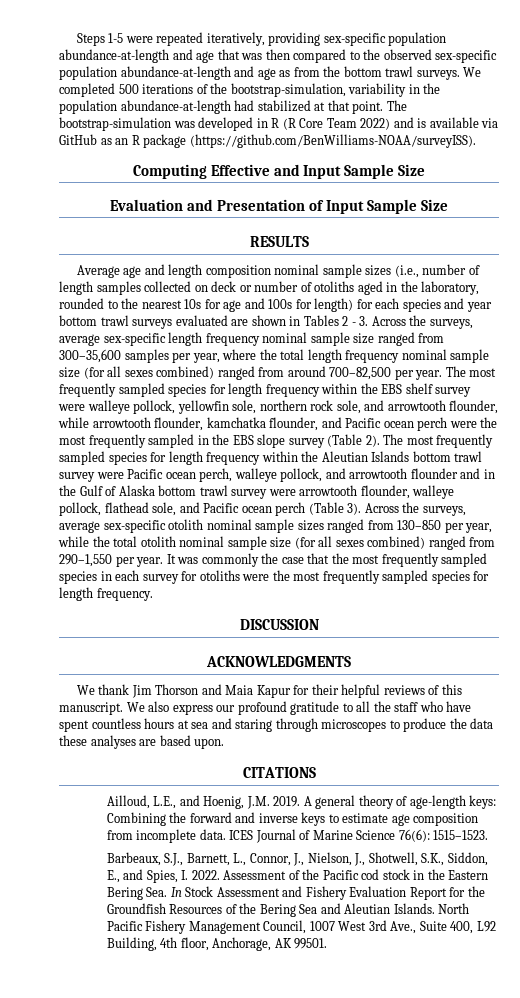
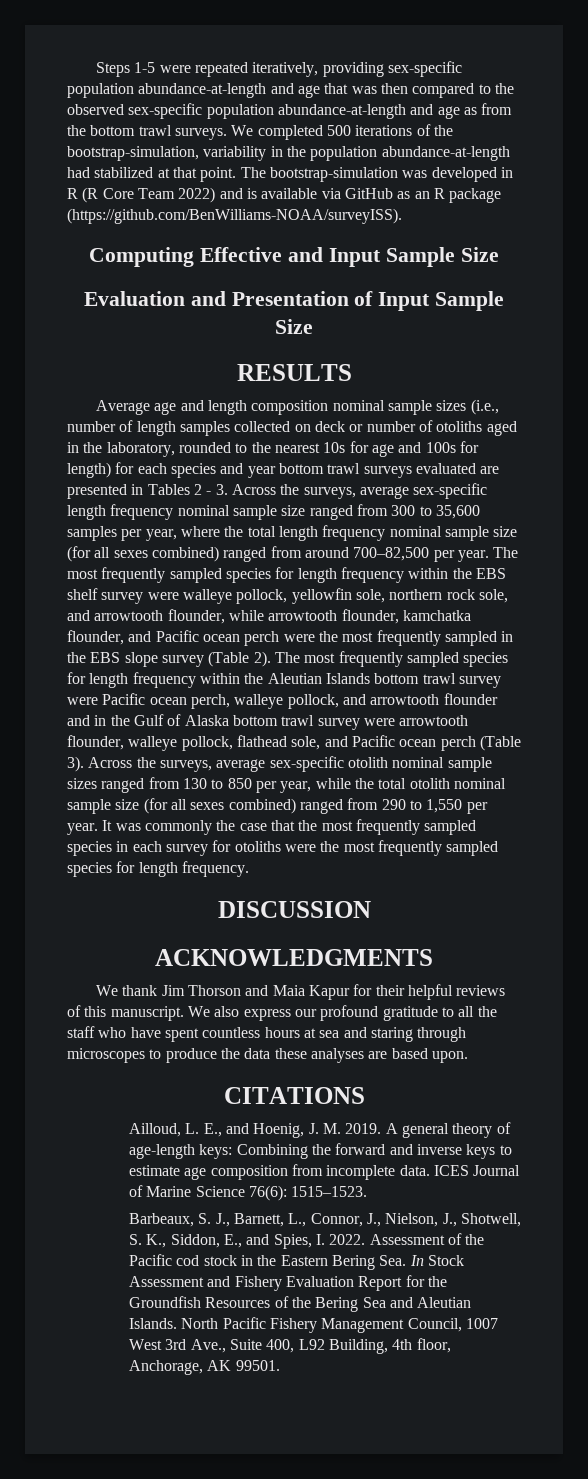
[251,315,286,326] shown -> [67,484,127,499] presented
[59,349,121,363] 300–35,600 -> [391,505,480,519] 300 to 35,600
[397,520,442,530] 130–850 -> [182,778,252,789] 130 to 850
[59,554,112,567] 290–1,550 -> [381,799,463,813] 290 to 1,550
[153,795,270,809] L.E., and Hoenig, J.M. -> [185,1123,341,1138] L. E., and Hoenig, J. M.
[164,853,184,866] S.J., -> [198,1213,230,1227] S. J.,
[421,853,445,866] S.K., -> [129,1234,167,1248] S. K.,

